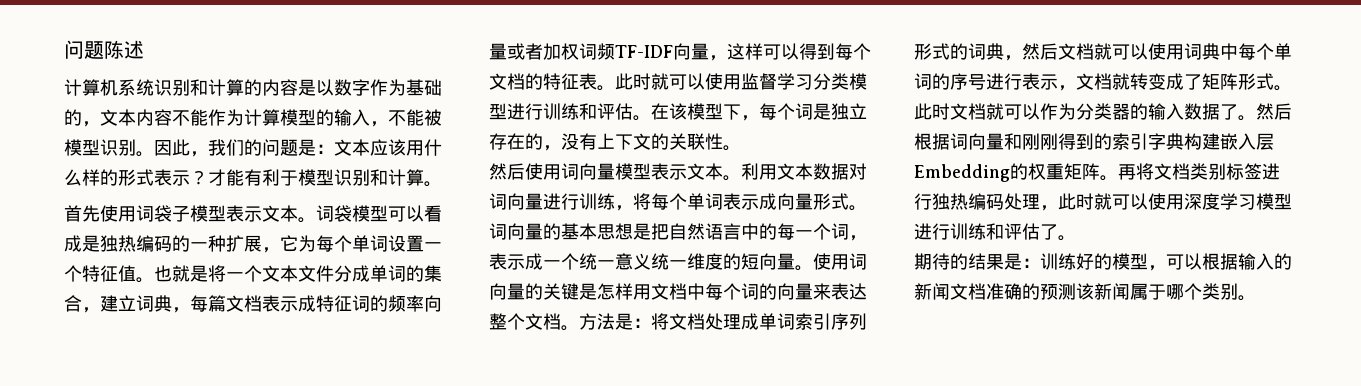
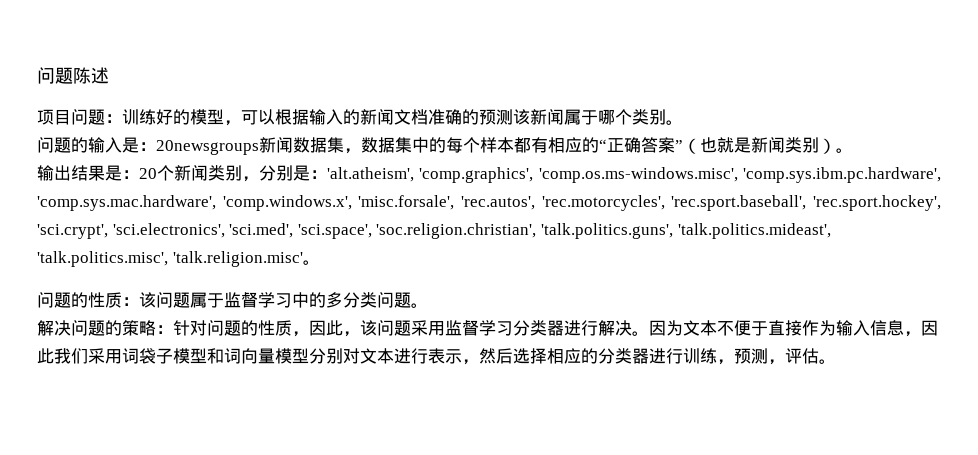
[64,79,442,96] [64,109,442,127] [64,139,442,157] [64,169,442,187] [64,205,442,223] [64,235,442,253] [64,265,442,283] [64,295,442,313] [489,43,871,61] [489,73,867,91] [489,103,867,121] [489,133,741,151] [489,163,867,181] [489,193,867,211] [489,223,867,241] [489,253,867,271] [489,283,867,300] [489,313,867,331] [914,43,1292,61] [914,73,1292,91] [914,103,1292,121] [914,133,1274,150] [914,163,1280,182] [914,193,1292,211] [914,223,1076,241] [914,253,1022,270] 计算机系统识别和计算的内容是以数字作为基础的，文本内容不能作为计算模型的输入，不能被模型识别。因此，我们的问题是：文本应该用什么样的形式表示？才能有利于模型识别和计算。 // 首先使用词袋子模型表示文本。词袋模型可以看成是独热编码的一种扩展，它为每个单词设置一个特征值。也就是将一个文本文件分成单词的集合，建立词典，每篇文档表示成特征词的频率向量或者加权词频TF-IDF向量，这样可以得到每个文档的特征表。此时就可以使用监督学习分类模型进行训练和评估。在该模型下，每个词是独立存在的，没有上下文的关联性。 // 然后使用词向量模型表示文本。利用文本数据对词向量进行训练，将每个单词表示成向量形式。词向量的基本思想是把自然语言中的每一个词，表示成一个统一意义统一维度的短向量。使用词向量的关键是怎样用文档中每个词的向量来表达整个文档。方法是：将文档处理成单词索引序列形式的词典，然后文档就可以使用词典中每个单词的序号进行表示，文档就转变成了矩阵形式。此时文档就可以作为分类器的输入数据了。然后根据词向量和刚刚得到的索引字典构建嵌入层Embedding的权重矩阵。再将文档类别标签进行独热编码处理，此时就可以使用深度学习模型进行训练和评估了。 // 期待的结果是 -> [37,109,105,125] 项目问题
(1256, 298) none -> [37,137,853,155] [37,165,941,183] [37,195,941,211] [37,223,831,239] [37,251,320,267] [37,292,428,308] [37,320,938,337] [37,348,836,365] // 问题的输入是：20newsgroups新闻数据集，数据集中的每个样本都有相应的“正确答案”（也就是新闻类别）。 // 输出结果是：20个新闻类别，分别是：'alt.atheism', 'comp.graphics', 'comp.os.ms-windows.misc', 'comp.sys.ibm.pc.hardware', 'comp.sys.mac.hardware', 'comp.windows.x', 'misc.forsale', 'rec.autos', 'rec.motorcycles', 'rec.sport.baseball', 'rec.sport.hockey', 'sci.crypt', 'sci.electronics', 'sci.med', 'sci.space', 'soc.religion.christian', 'talk.politics.guns', 'talk.politics.mideast', 'talk.politics.misc', 'talk.religion.misc'。 // 问题的性质：该问题属于监督学习中的多分类问题。 // 解决问题的策略：针对问题的性质，因此，该问题采用监督学习分类器进行解决。因为文本不便于直接作为输入信息，因此我们采用词袋子模型和词向量模型分别对文本进行表示，然后选择相应的分类器进行训练，预测，评估。

